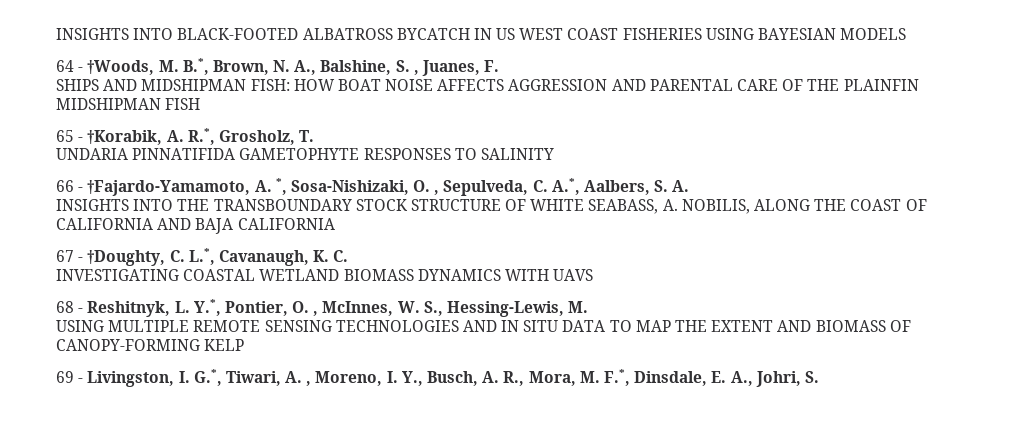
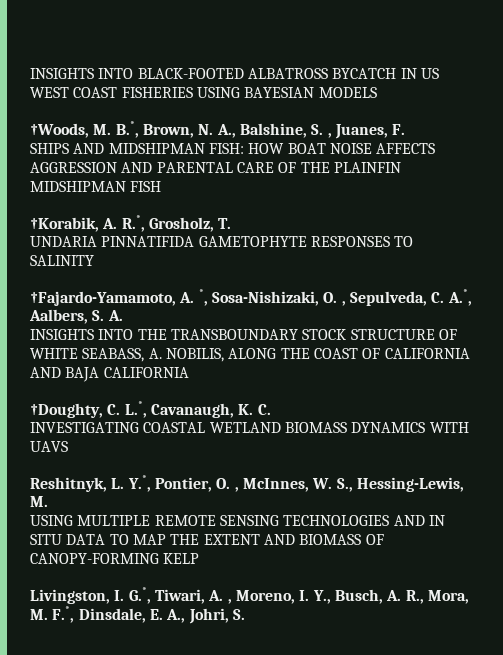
[56,60,84,72] 64 - -> (377, 92) none
[56,130,84,142] 65 - -> (162, 186) none
[56,180,84,192] 66 - -> (94, 260) none
[56,250,84,262] 67 - -> (189, 372) none
[56,301,84,313] 68 - -> (68, 446) none
[56,371,84,383] 69 - -> (200, 558) none

